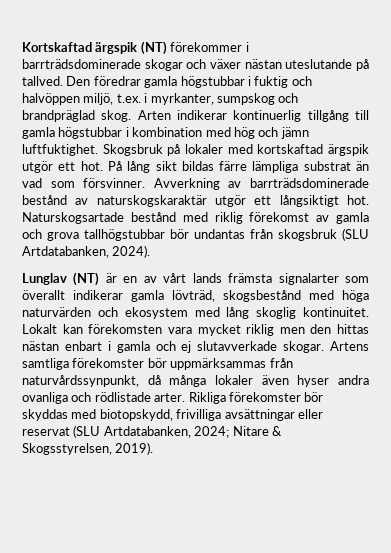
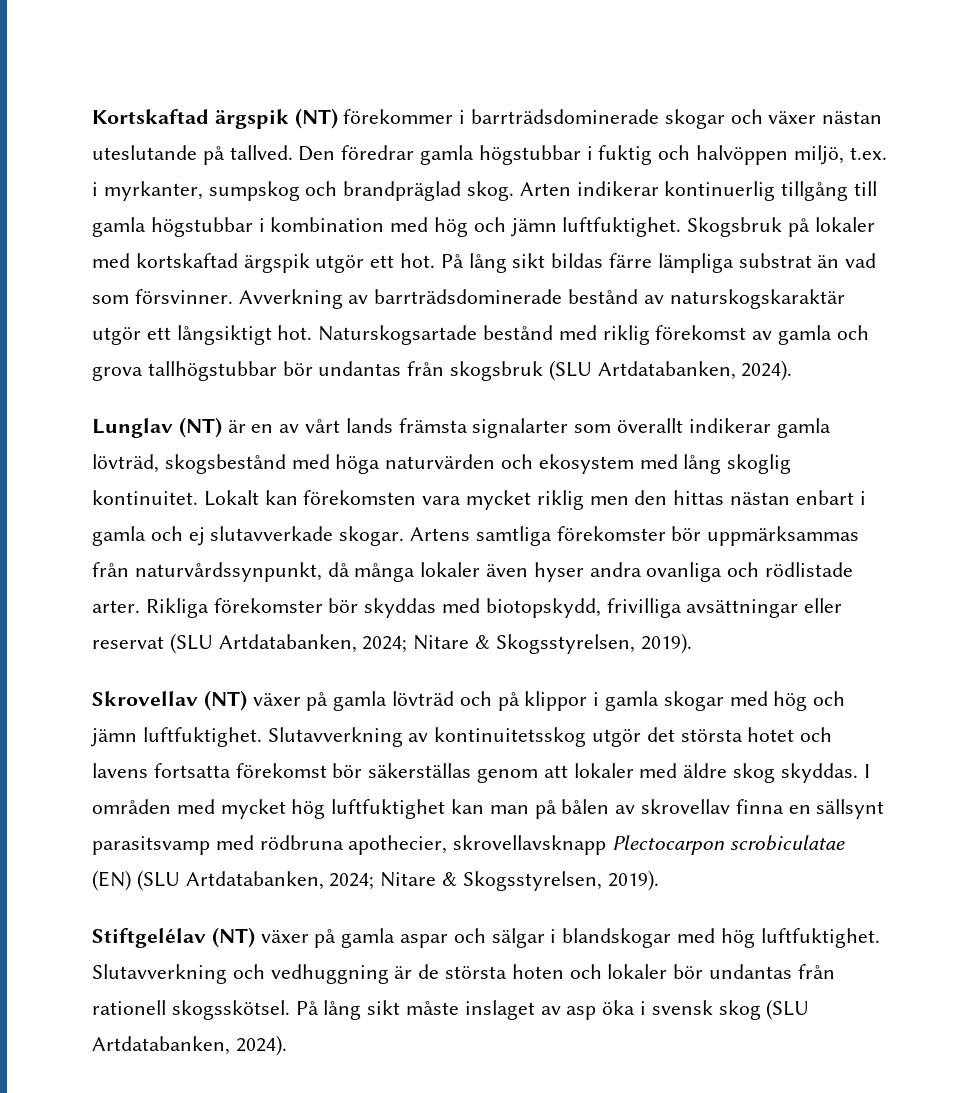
(154, 448) none -> [92,690,846,711] [91,727,833,747] [92,763,870,783] [92,799,885,819] [92,835,845,855] [92,870,659,891] [92,927,880,948] [92,964,835,984] [92,999,810,1020] [92,1035,287,1056] // Skrovellav (NT) växer på gamla lövträd och på klippor i gamla skogar med hög och jämn luftfuktighet. Slutavverkning av kontinuitetsskog utgör det största hotet och lavens fortsatta förekomst bör säkerställas genom att lokaler med äldre skog skyddas. I områden med mycket hög luftfuktighet kan man på bålen av skrovellav finna en sällsynt parasitsvamp med rödbruna apothecier, skrovellavsknapp Plectocarpon scrobiculatae (EN) (SLU Artdatabanken, 2024; Nitare & Skogsstyrelsen, 2019). // Stiftgelélav (NT) växer på gamla aspar och sälgar i blandskogar med hög luftfuktighet. Slutavverkning och vedhuggning är de största hoten och lokaler bör undantas från rationell skogsskötsel. På lång sikt måste inslaget av asp öka i svensk skog (SLU Artdatabanken, 2024).

